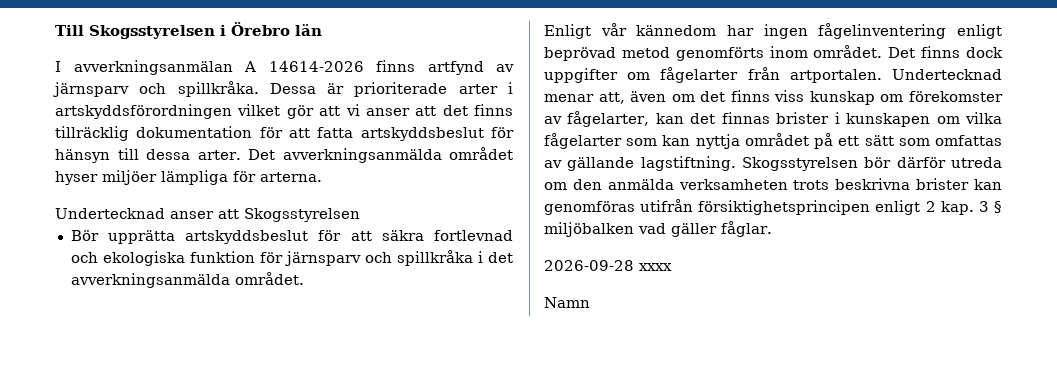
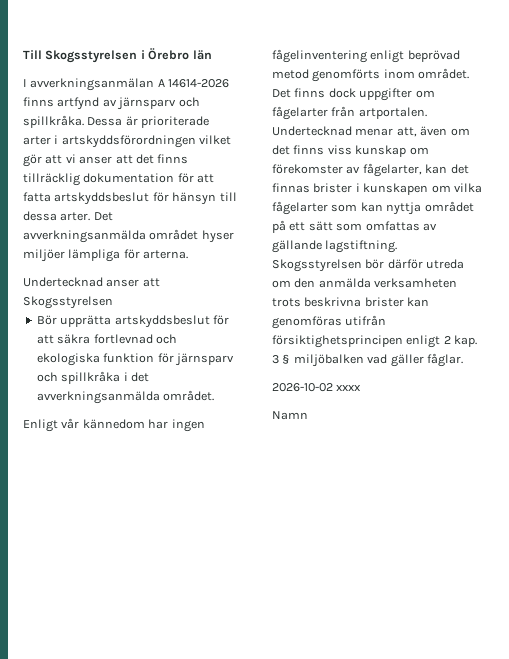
[544,260,634,271] 2026-09-28 -> [272,383,333,392] 2026-10-02

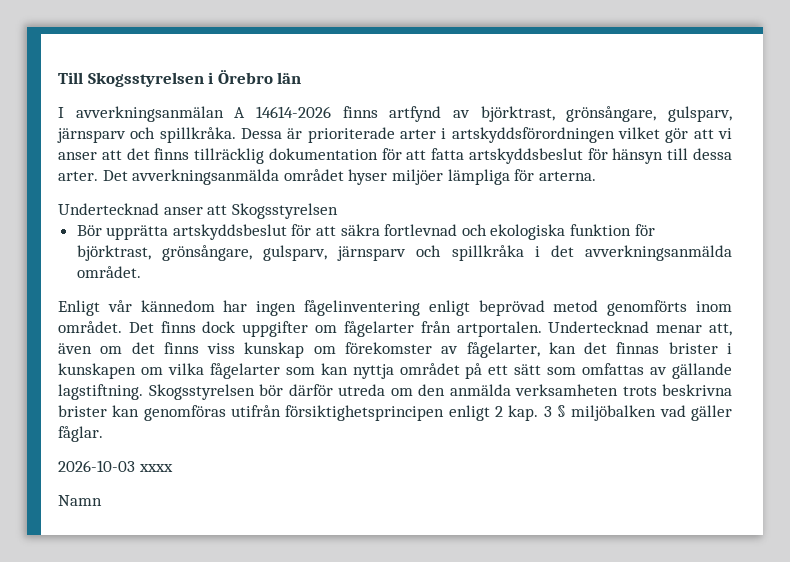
(117, 103) none -> [480,106,733,122] björktrast, grönsångare, gulsparv,
(174, 358) none -> [76,245,328,261] björktrast, grönsångare, gulsparv,
[272,383,333,392] 2026-10-02 -> [58,460,135,472] 2026-10-03

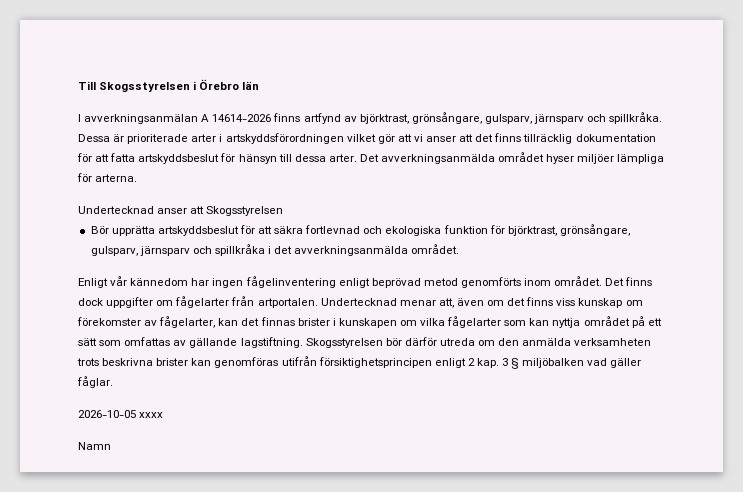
[58,460,135,472] 2026-10-03 -> [78,410,136,418] 2026-10-05

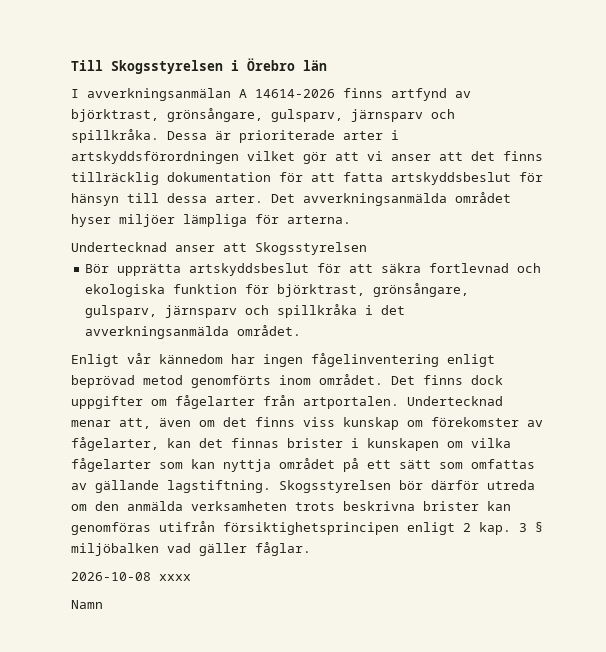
[78,410,136,418] 2026-10-05 -> [71,572,151,581] 2026-10-08

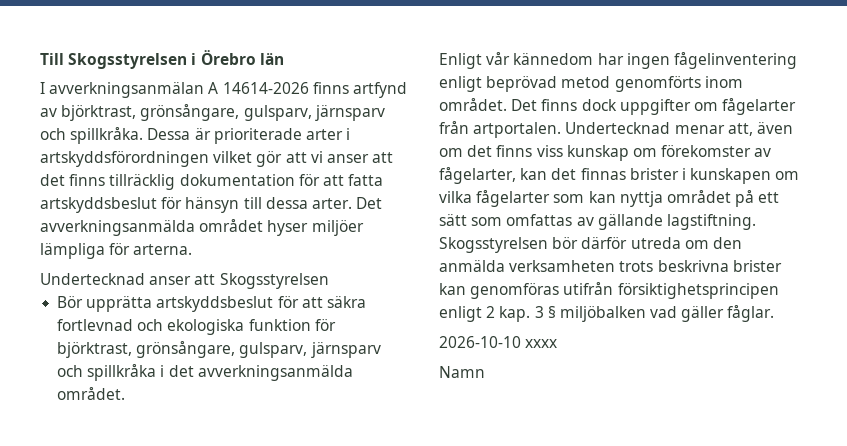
[71,572,151,581] 2026-10-08 -> [439,336,521,348] 2026-10-10

